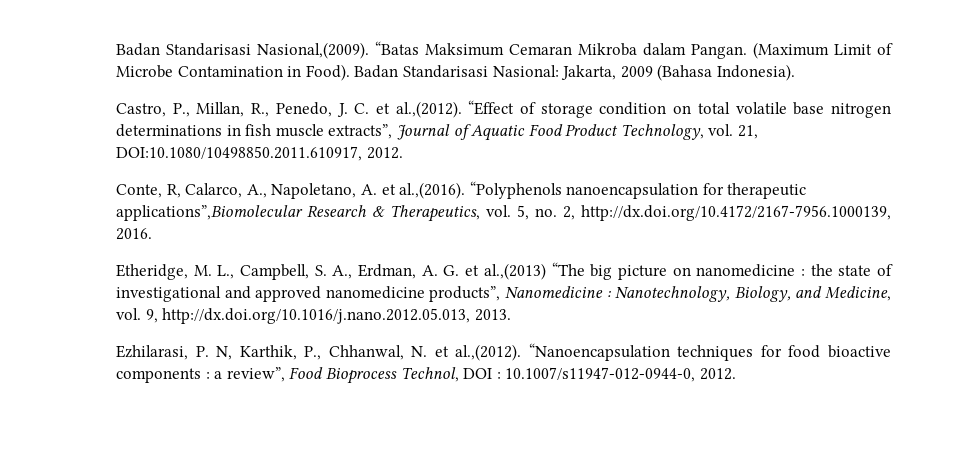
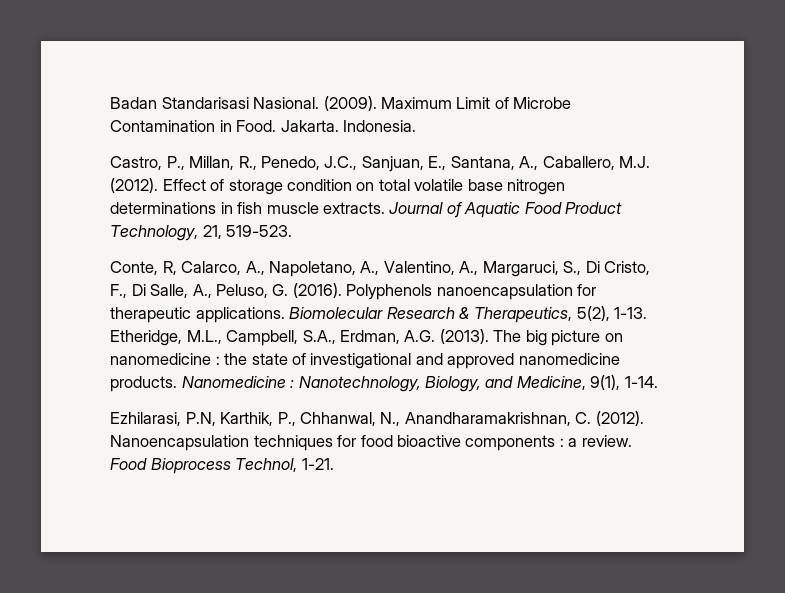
[115,41,829,59] Badan Standarisasi Nasional,(2009). “Batas Maksimum Cemaran Mikroba dalam Pangan. (Maximum -> [110,96,453,111] Badan Standarisasi Nasional. (2009). Maximum
[305,64,795,81] Food). Badan Standarisasi Nasional: Jakarta, 2009 (Bahasa Indonesia). -> [236,120,417,132] Food. Jakarta. Indonesia.
[336,100,515,118] J. C. et al.,(2012). “Effect -> [324,156,651,172] [110,178,206,193] J.C., Sanjuan, E., Santana, A., Caballero, M.J. (2012). Effect
[328,124,393,139] extracts”, -> [323,202,386,214] extracts.
[708,124,759,139] [115,146,403,161] vol. 21, DOI:10.1080/10498850.2011.610917, 2012. -> [202,225,293,239] 21, 519-523.
[360,181,562,199] A. et al.,(2016). “Polyphenols -> [360,261,651,277] [110,283,433,300] A., Valentino, A., Margaruci, S., Di Cristo, F., Di Salle, A., Peluso, G. (2016). Polyphenols
[115,205,303,221] applications”,Biomolecular -> [195,307,384,323] applications. Biomolecular
[485,205,891,221] [115,228,152,240] [115,262,585,280] vol. 5, no. 2, http://dx.doi.org/10.4172/2167-7956.1000139, 2016. // Etheridge, M. L., Campbell, S. A., Erdman, A. G. et al.,(2013) “The -> [576,306,648,321] [110,329,522,346] 5(2), 1-13. Etheridge, M.L., Campbell, S.A., Erdman, A.G. (2013). The
[429,286,501,302] products”, -> [110,376,178,392] products.
[115,308,511,324] vol. 9, http://dx.doi.org/10.1016/j.nano.2012.05.013, 2013. -> [590,375,658,390] 9(1), 1-14.
[195,346,233,360] P. N, -> [185,412,216,426] P.N,
[411,343,670,361] N. et al.,(2012). “Nanoencapsulation -> [380,411,644,426] [110,435,250,451] N., Anandharamakrishnan, C. (2012). Nanoencapsulation
[226,367,285,382] review”, -> [581,435,632,447] review.
[463,367,736,382] DOI : 10.1007/s11947-012-0944-0, 2012. -> [301,458,334,470] 1-21.

